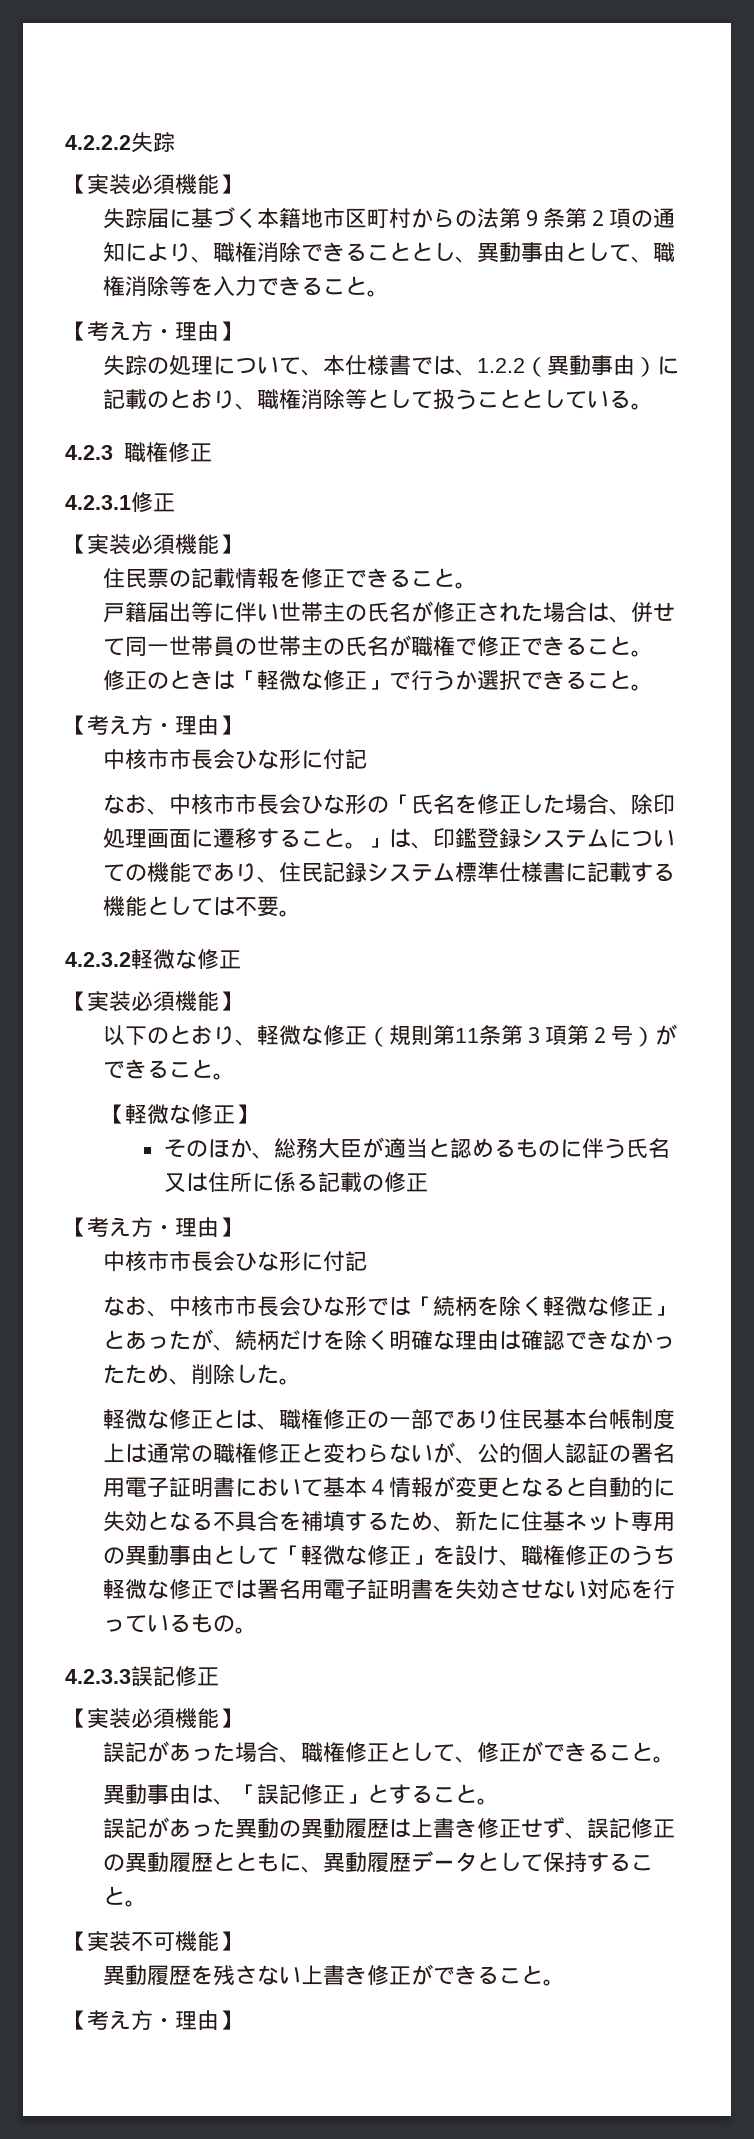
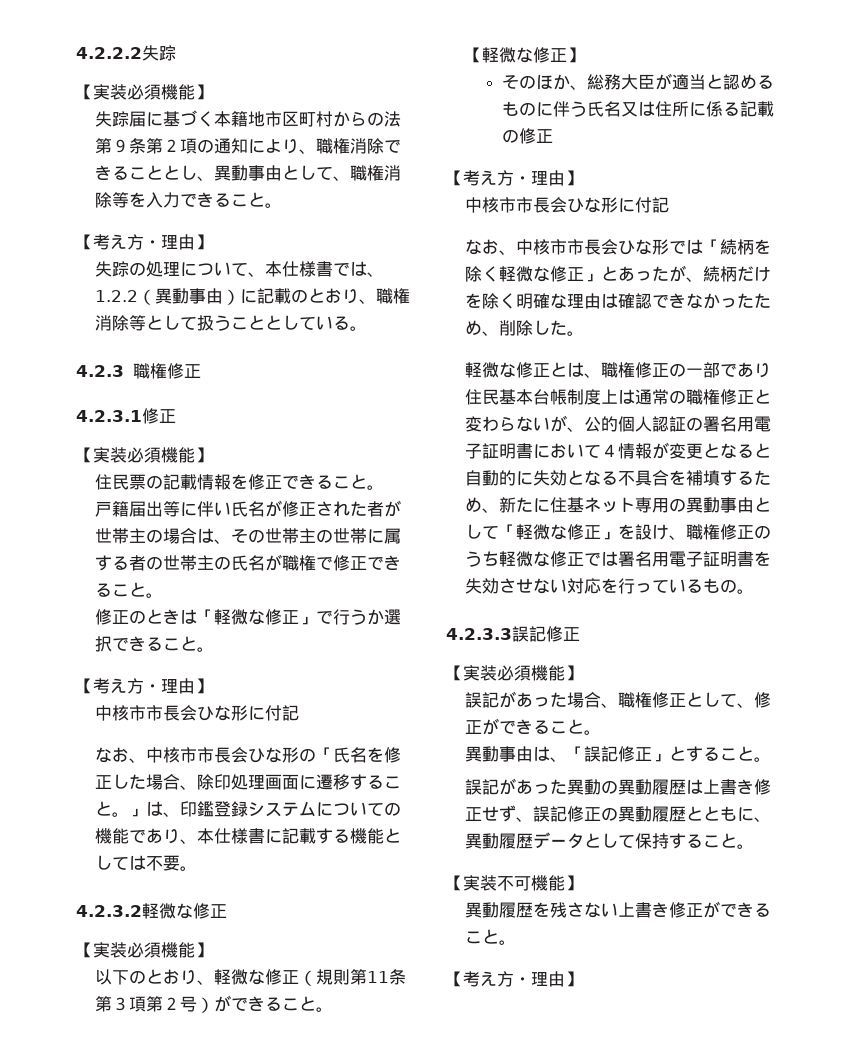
[278,602,367,622] 世帯主の -> (231, 509) none
[542,601,675,623] [102,636,235,657] 場合は、併せて同一世帯員 -> [366,500,401,517] [94,528,401,544] [94,555,146,571] 者が世帯主の場合は、その世帯主の世帯に属する者
[278,862,499,882] 住民記録システム標準 -> [196,828,214,844] 本
[322,1477,367,1497] 基本 -> (601, 451) none

